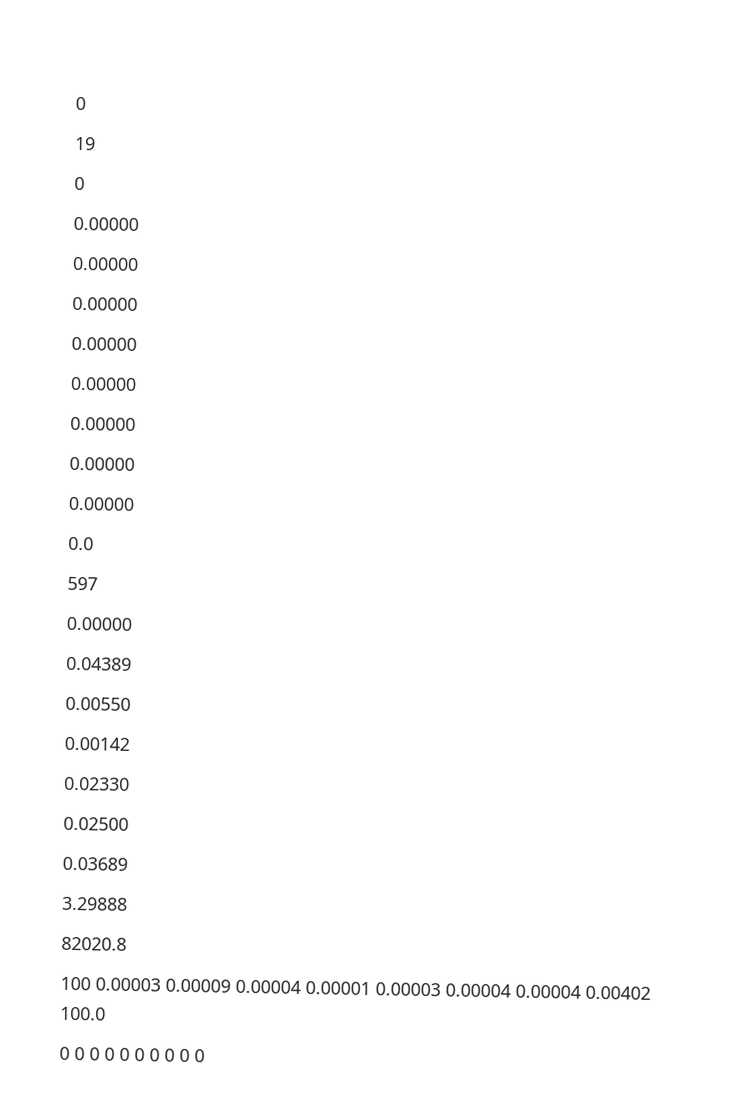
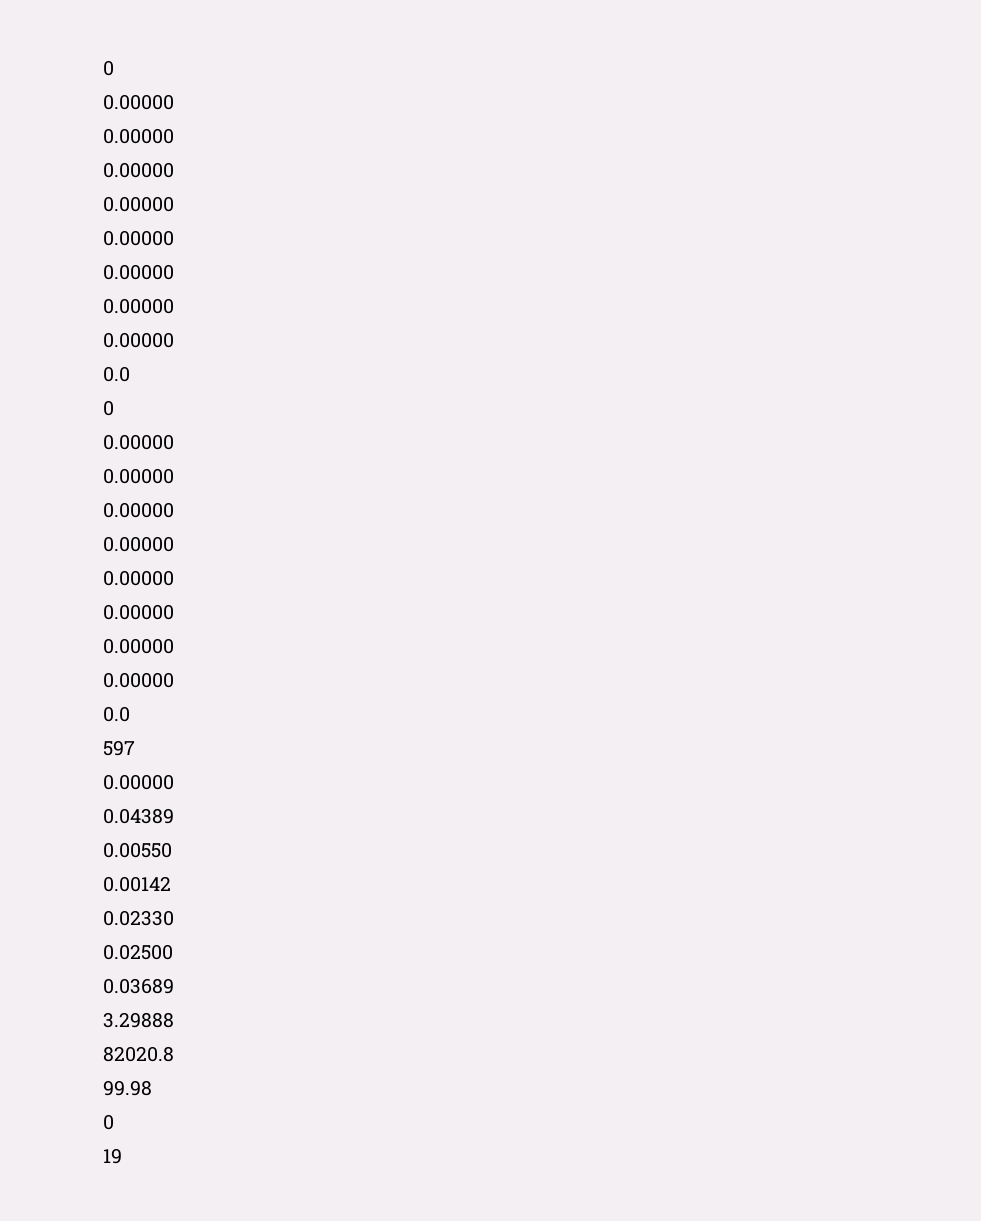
[75,96,86,111] [74,136,96,151] 0 // 19 -> [103,60,114,76] [103,94,174,110] [103,128,174,144] [103,162,174,178] [103,196,174,212] [103,230,174,246] [103,264,174,280] [103,298,174,314] [103,332,174,348] [103,366,130,382] 0 // 0.00000 // 0.00000 // 0.00000 // 0.00000 // 0.00000 // 0.00000 // 0.00000 // 0.00000 // 0.0
[60,976,651,1000] [60,1006,106,1021] [59,1046,205,1063] 100 0.00003 0.00009 0.00004 0.00001 0.00003 0.00004 0.00004 0.00402 100.0 // 0 0 0 0 0 0 0 0 0 0 -> [103,1080,152,1096] [103,1114,114,1130] [103,1148,122,1164] 99.98 // 0 // 19

